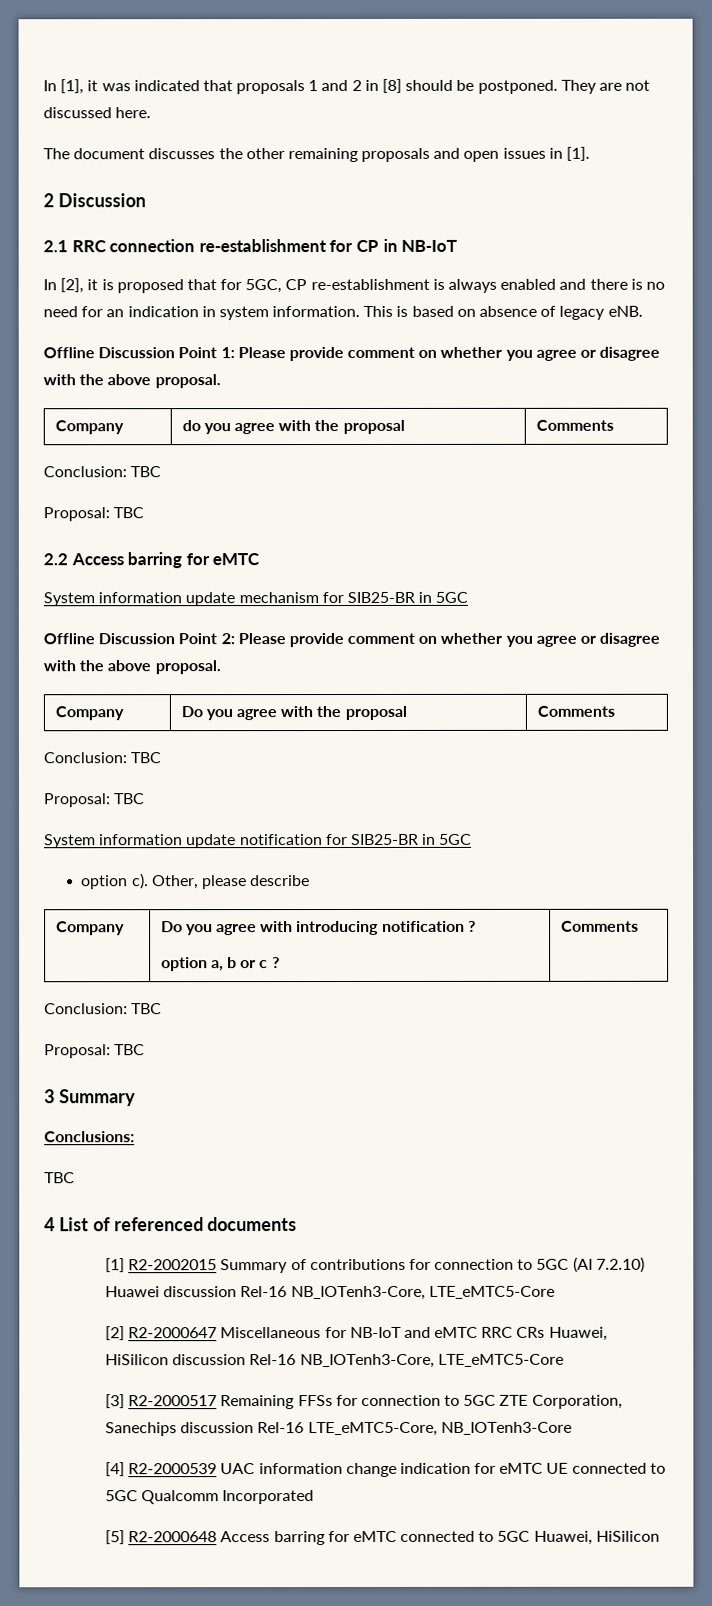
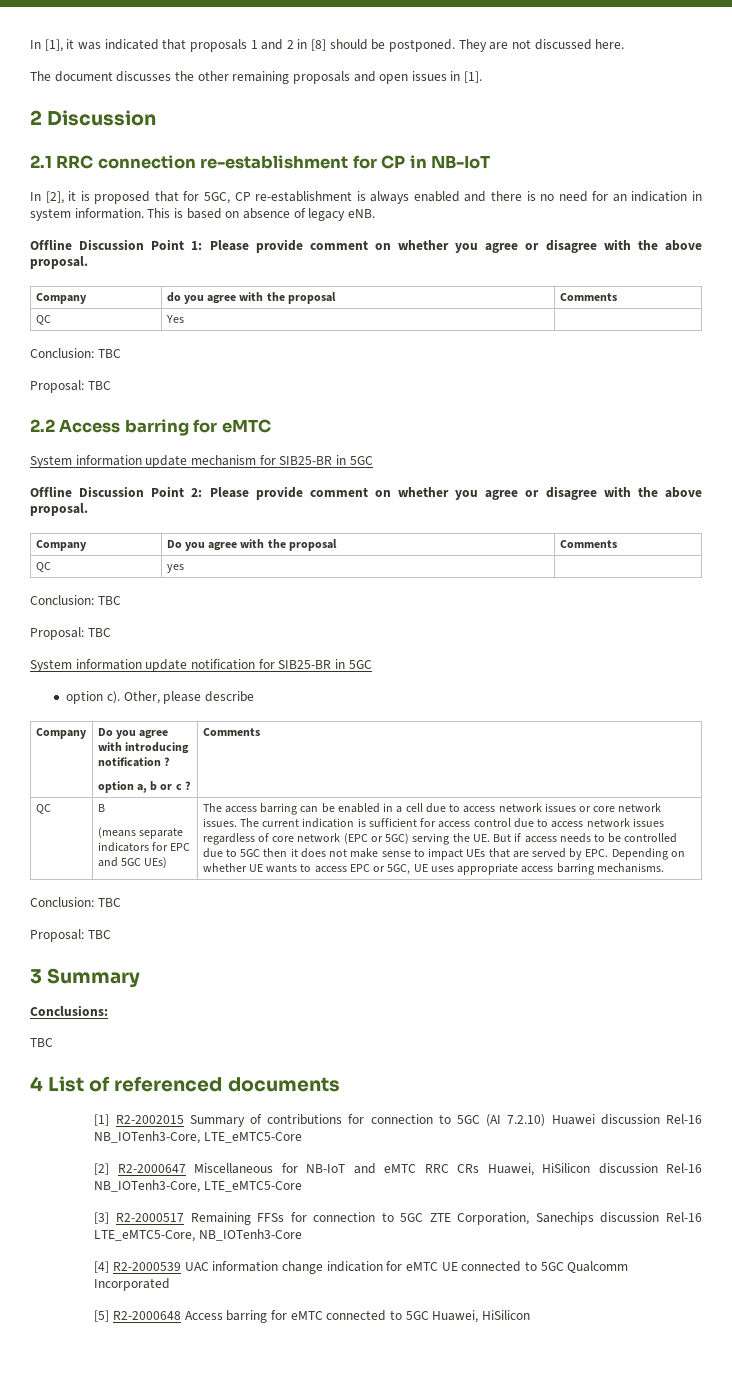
(614, 425) none -> [35,315,51,325] [165,315,184,323] // QC | Yes |
(615, 711) none -> [35,562,51,572] [166,564,184,573] // QC | yes |
(639, 926) none -> [35,804,51,814] [97,804,105,812] [97,827,183,839] [97,842,191,852] [97,857,168,868] [202,803,662,815] [202,818,664,828] [202,833,678,845] [202,848,685,860] [202,863,664,875] // QC | B // (means separate indicators for EPC and 5GC UEs) | The access barring can be enabled in a cell due to access network issues or core network issues. The current indication is sufficient for access control due to access network issues regardless of core network (EPC or 5GC) serving the UE. But if access needs to be controlled due to 5GC then it does not make sense to impact UEs that are served by EPC. Depending on whether UE wants to access EPC or 5GC, UE uses appropriate access barring mechanisms.

